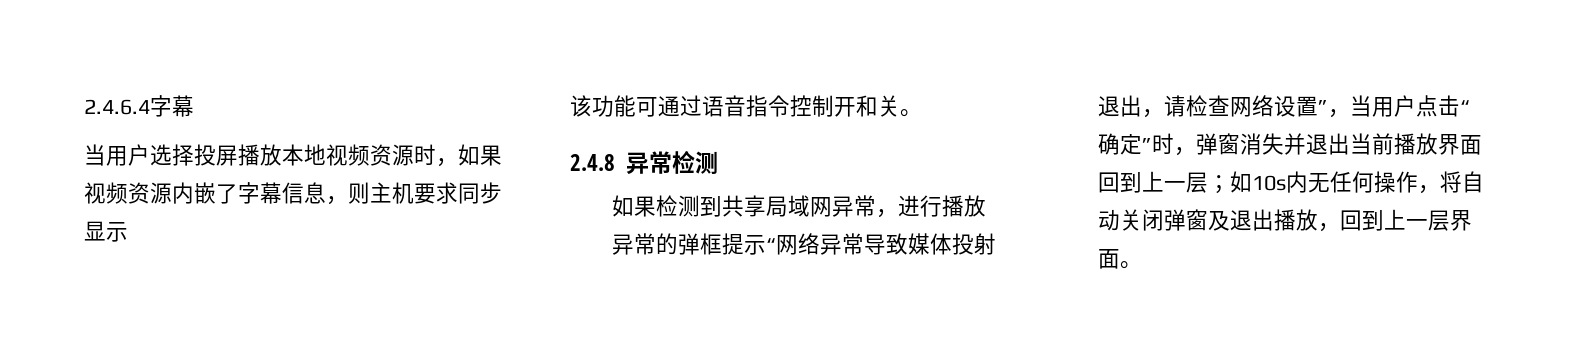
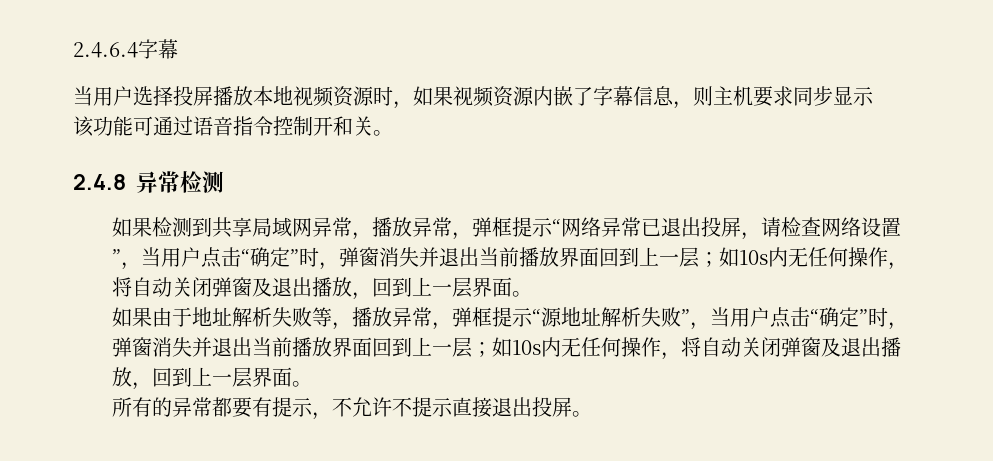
[897,195,986,217] [611,233,678,255] 进行播放异常的 -> [372,217,473,240] 播放异常，
[863,233,996,255] [1097,95,1142,117] 导致媒体投射退出 -> [641,217,742,237] 已退出投屏
(1142, 265) none -> [112,307,909,330] [112,337,902,360] [112,367,313,390] [112,397,593,420] // 如果由于地址解析失败等，播放异常，弹框提示“源地址解析失败”，当用户点击“确定”时，弹窗消失并退出当前播放界面回到上一层；如10s内无任何操作，将自动关闭弹窗及退出播放，回到上一层界面。 // 所有的异常都要有提示，不允许不提示直接退出投屏。

